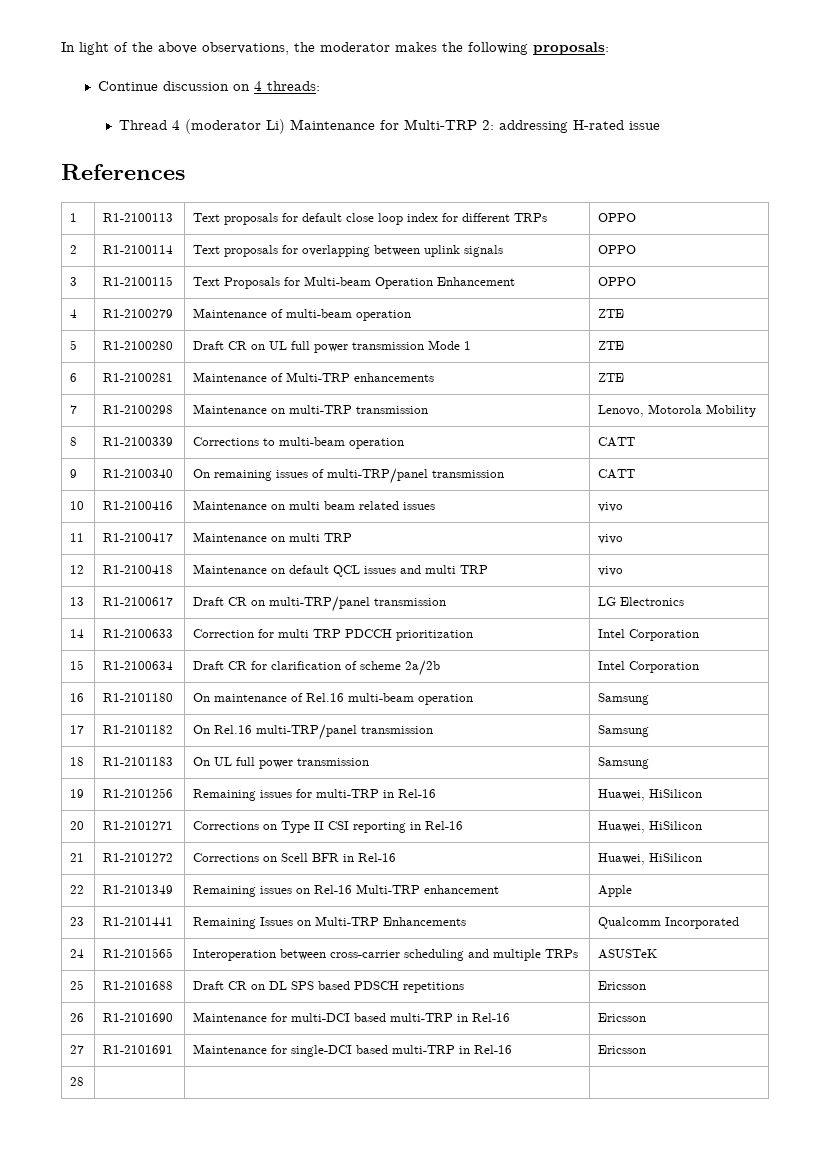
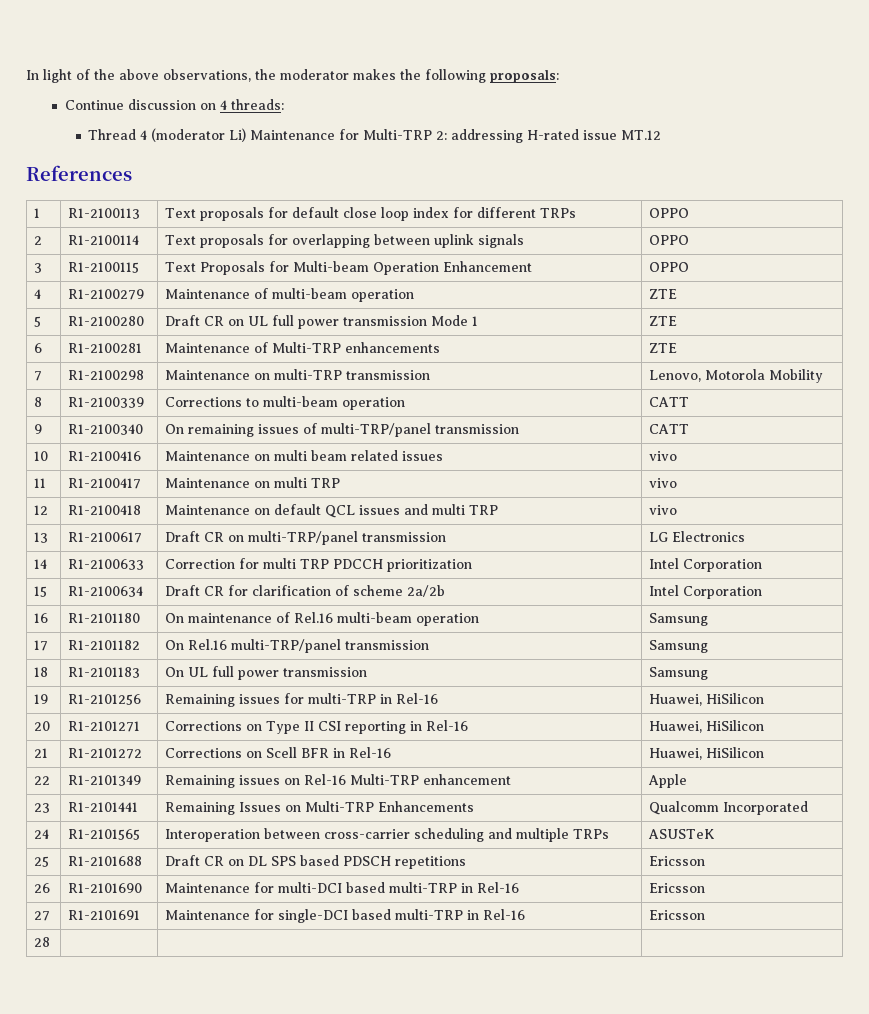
(660, 125) none -> [621,130,662,140] MT.12

